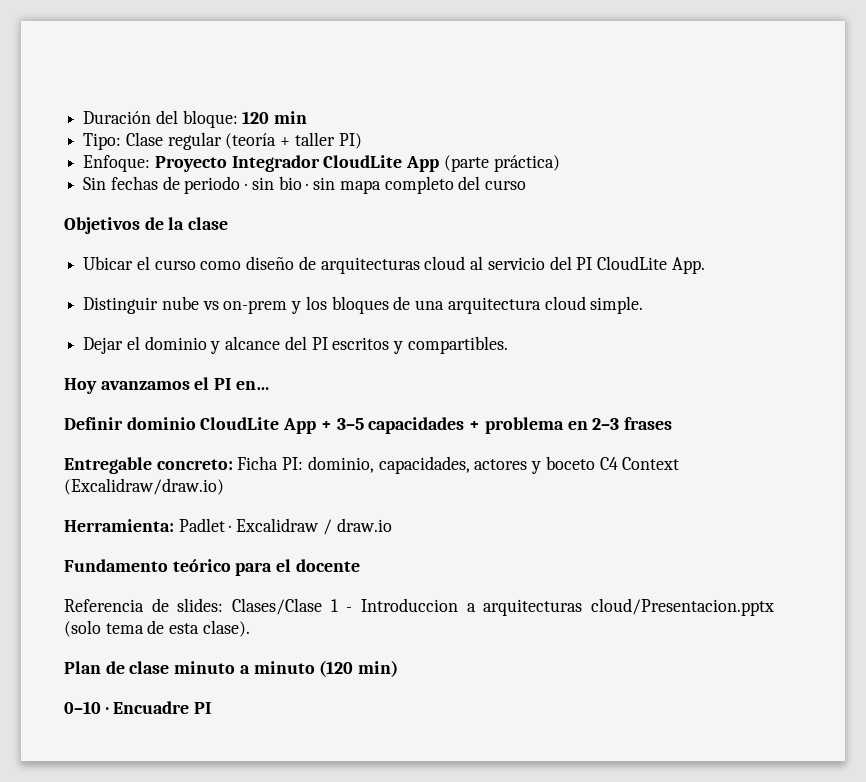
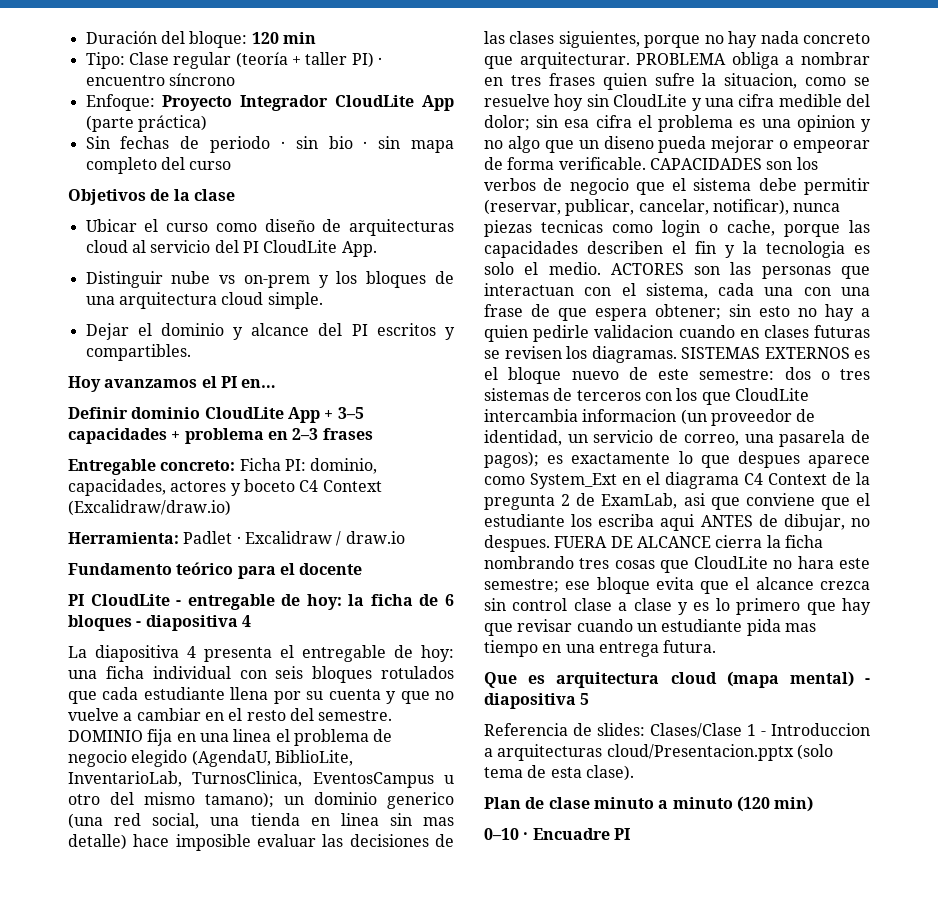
(362, 141) none -> [377,57,382,65] [85,73,235,86] · encuentro síncrono
(360, 565) none -> [68,594,454,610] [68,615,251,631] [68,645,454,662] [68,666,455,683] [68,687,455,704] [68,708,393,721] [68,729,393,746] [68,750,353,767] [68,771,454,788] [68,792,454,809] [68,813,454,829] [68,834,454,851] [484,31,870,48] [484,52,870,69] [484,73,870,90] [484,94,870,111] [484,115,871,132] [484,136,870,153] [484,157,818,170] [484,178,870,195] [484,199,841,216] [484,220,870,237] [484,241,870,258] [484,262,870,279] [484,283,870,299] [484,304,870,321] [484,325,870,342] [484,346,870,363] [484,367,870,384] [484,388,809,405] [484,409,816,426] [484,430,870,447] [484,451,870,468] [484,472,870,489] [484,493,870,510] [484,514,870,531] [484,535,823,552] [484,556,870,573] [484,577,870,594] [484,598,871,615] [484,619,816,636] [484,640,717,657] [484,671,871,688] [484,693,590,709] // PI CloudLite - entregable de hoy: la ficha de 6 bloques - diapositiva 4 // La diapositiva 4 presenta el entregable de hoy: una ficha individual con seis bloques rotulados que cada estudiante llena por su cuenta y que no vuelve a cambiar en el resto del semestre. DOMINIO fija en una linea el problema de negocio elegido (AgendaU, BiblioLite, InventarioLab, TurnosClinica, EventosCampus u otro del mismo tamano); un dominio generico (una red social, una tienda en linea sin mas detalle) hace imposible evaluar las decisiones de las clases siguientes, porque no hay nada concreto que arquitecturar. PROBLEMA obliga a nombrar en tres frases quien sufre la situacion, como se resuelve hoy sin CloudLite y una cifra medible del dolor; sin esa cifra el problema es una opinion y no algo que un diseno pueda mejorar o empeorar de forma verificable. CAPACIDADES son los verbos de negocio que el sistema debe permitir (reservar, publicar, cancelar, notificar), nunca piezas tecnicas como login o cache, porque las capacidades describen el fin y la tecnologia es solo el medio. ACTORES son las personas que interactuan con el sistema, cada una con una frase de que espera obtener; sin esto no hay a quien pedirle validacion cuando en clases futuras se revisen los diagramas. SISTEMAS EXTERNOS es el bloque nuevo de este semestre: dos o tres sistemas de terceros con los que CloudLite intercambia informacion (un proveedor de identidad, un servicio de correo, una pasarela de pagos); es exactamente lo que despues aparece como System_Ext en el diagrama C4 Context de la pregunta 2 de ExamLab, asi que conviene que el estudiante los escriba aqui ANTES de dibujar, no despues. FUERA DE ALCANCE cierra la ficha nombrando tres cosas que CloudLite no hara este semestre; ese bloque evita que el alcance crezca sin control clase a clase y es lo primero que hay que revisar cuando un estudiante pida mas tiempo en una entrega futura. // Que es arquitectura cloud (mapa mental) - diapositiva 5

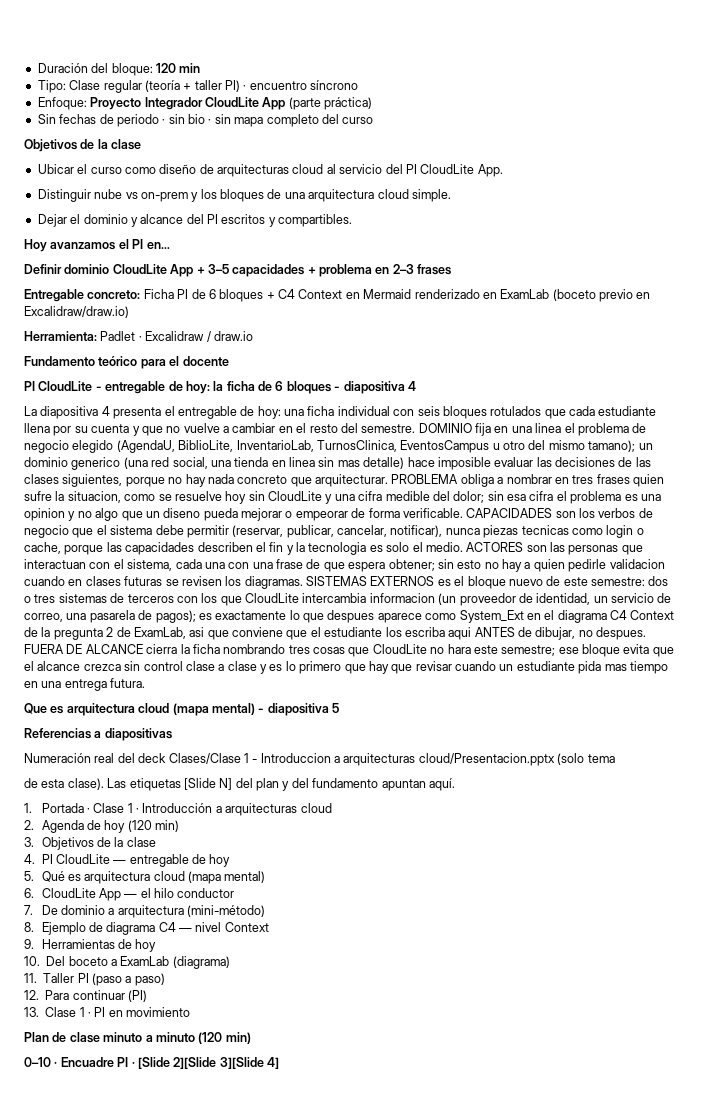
[284,458,378,474] [68,479,382,496] [68,500,231,516] PI: dominio, capacidades, actores y boceto C4 Context (Excalidraw/draw.io) -> [177,289,651,302] [24,306,129,318] PI de 6 bloques + C4 Context en Mermaid renderizado en ExamLab (boceto previo en Excalidraw/draw.io)
[484,723,645,736] Referencia de slides: -> [24,728,172,741] [24,753,167,763] Referencias a diapositivas // Numeración real del deck
(523, 772) none -> (615, 758) //
(634, 773) none -> [107,778,455,791] [24,803,332,816] [24,820,180,833] [24,837,156,850] [24,854,231,867] [24,871,266,884] [24,888,235,901] [24,905,266,918] [24,922,269,935] [24,939,157,952] [24,956,230,969] [24,973,165,986] [24,990,147,1002] [24,1007,191,1017] Las etiquetas [Slide N] del plan y del fundamento apuntan aquí. // 1. Portada · Clase 1 · Introducción a arquitecturas cloud // 2. Agenda de hoy (120 min) // 3. Objetivos de la clase // 4. PI CloudLite — entregable de hoy // 5. Qué es arquitectura cloud (mapa mental) // 6. CloudLite App — el hilo conductor // 7. De dominio a arquitectura (mini-método) // 8. Ejemplo de diagrama C4 — nivel Context // 9. Herramientas de hoy // 10. Del boceto a ExamLab (diagrama) // 11. Taller PI (paso a paso) // 12. Para continuar (PI) // 13. Clase 1 · PI en movimiento
(630, 834) none -> [131,1057,279,1069] · [Slide 2][Slide 3][Slide 4]

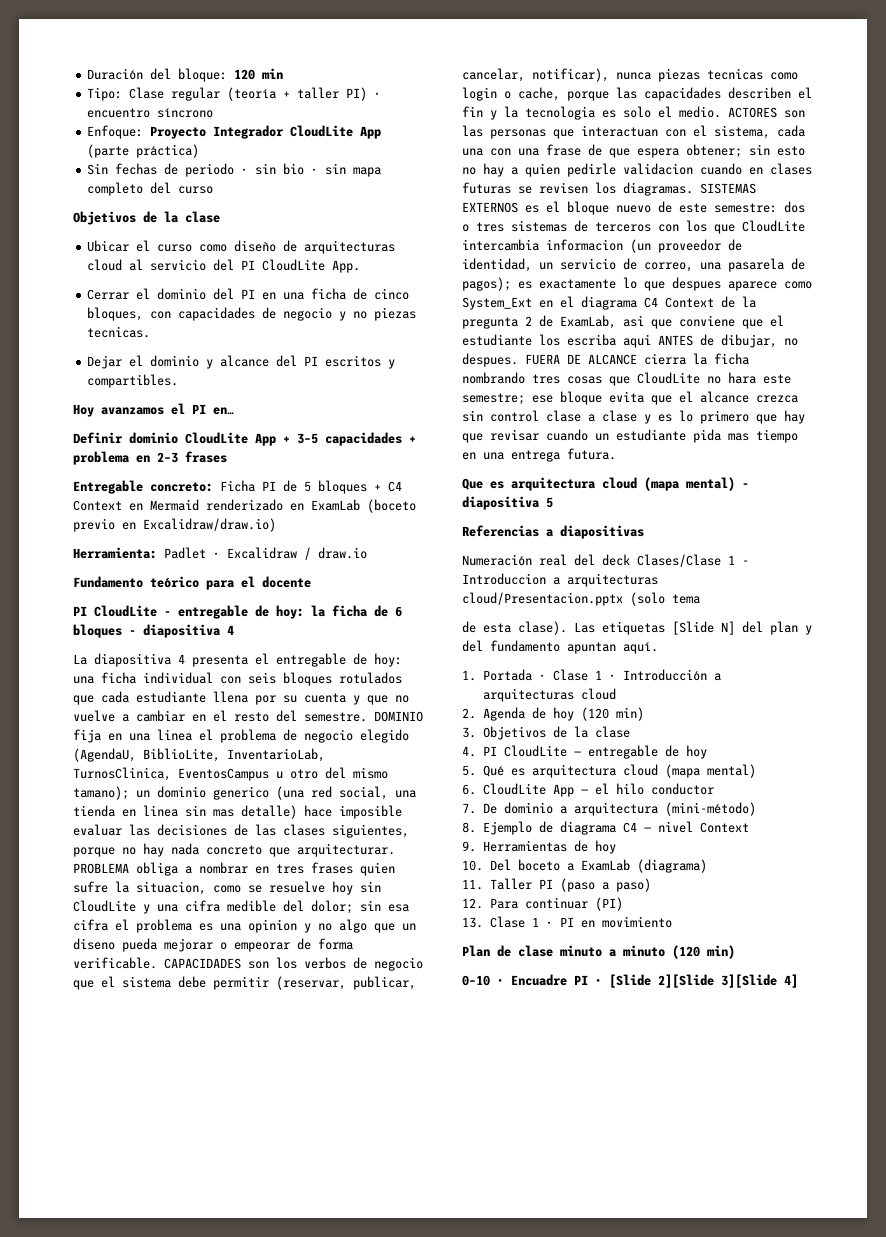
[37,189,451,202] Distinguir nube vs on-prem y los bloques de una arquitectura cloud simple. -> [87,288,410,300] [87,307,417,321] [87,326,151,338] Cerrar el dominio del PI en una ficha de cinco bloques, con capacidades de negocio y no piezas tecnicas.
[208,289,216,299] 6 -> [304,481,311,492] 5

